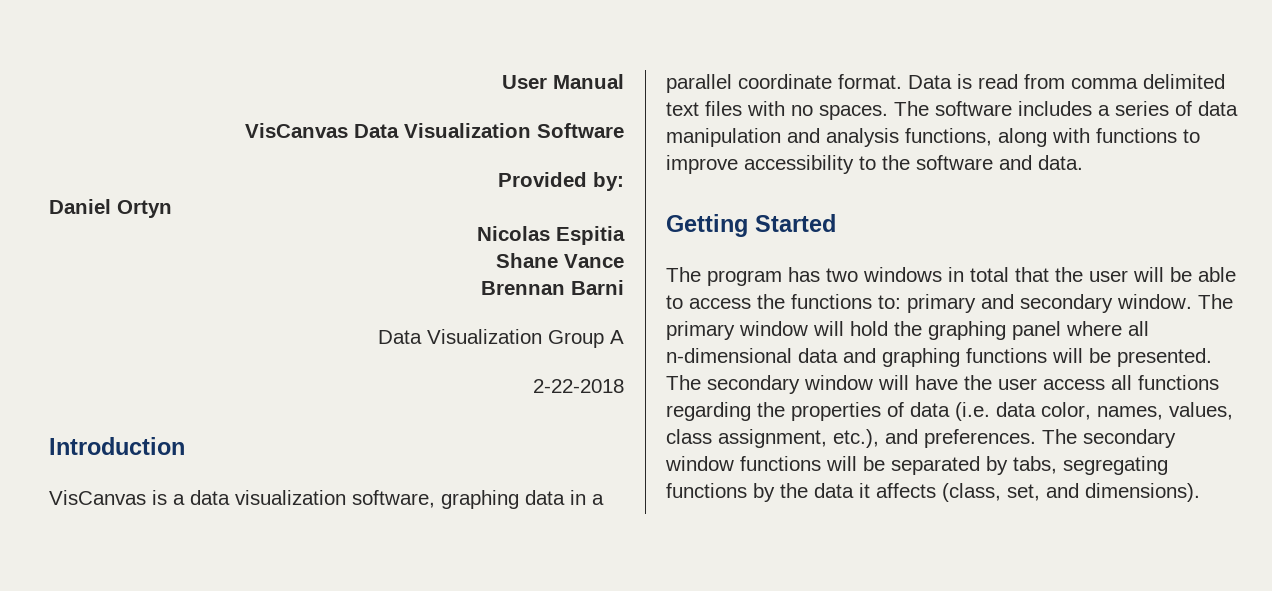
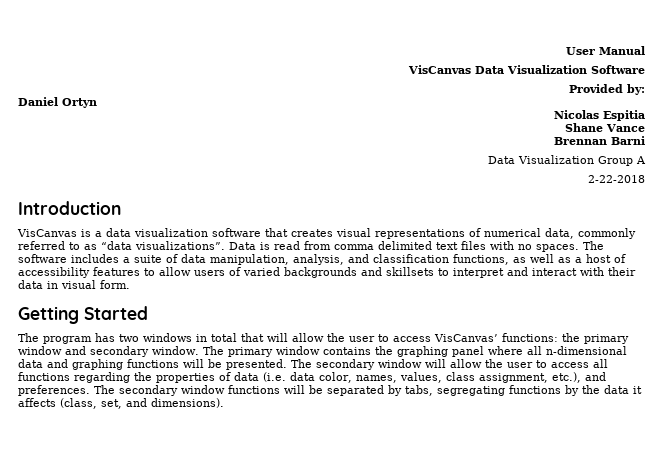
[352,490,604,509] [666,74,902,93] software, graphing data in a parallel coordinate format. -> [212,228,636,239] [18,241,225,250] software that creates visual representations of numerical data, commonly referred to as “data visualizations”.
[1115,101,1238,116] [666,128,1200,147] [666,155,1083,174] series of data manipulation and analysis functions, along with functions to improve accessibility to the software and data. -> [134,254,626,265] [18,267,636,278] [18,280,130,289] suite of data manipulation, analysis, and classification functions, as well as a host of accessibility features to allow users of varied backgrounds and skillsets to interpret and interact with their data in visual form.
[1055,267,1236,282] [666,294,976,313] the user will be able to access the functions to: primary -> [267,333,629,344] [18,346,62,355] will allow the user to access VisCanvas’ functions: the primary window
[813,321,888,336] will hold -> [322,347,371,355] contains
[915,375,1037,390] have the user -> [450,359,547,368] allow the user to

